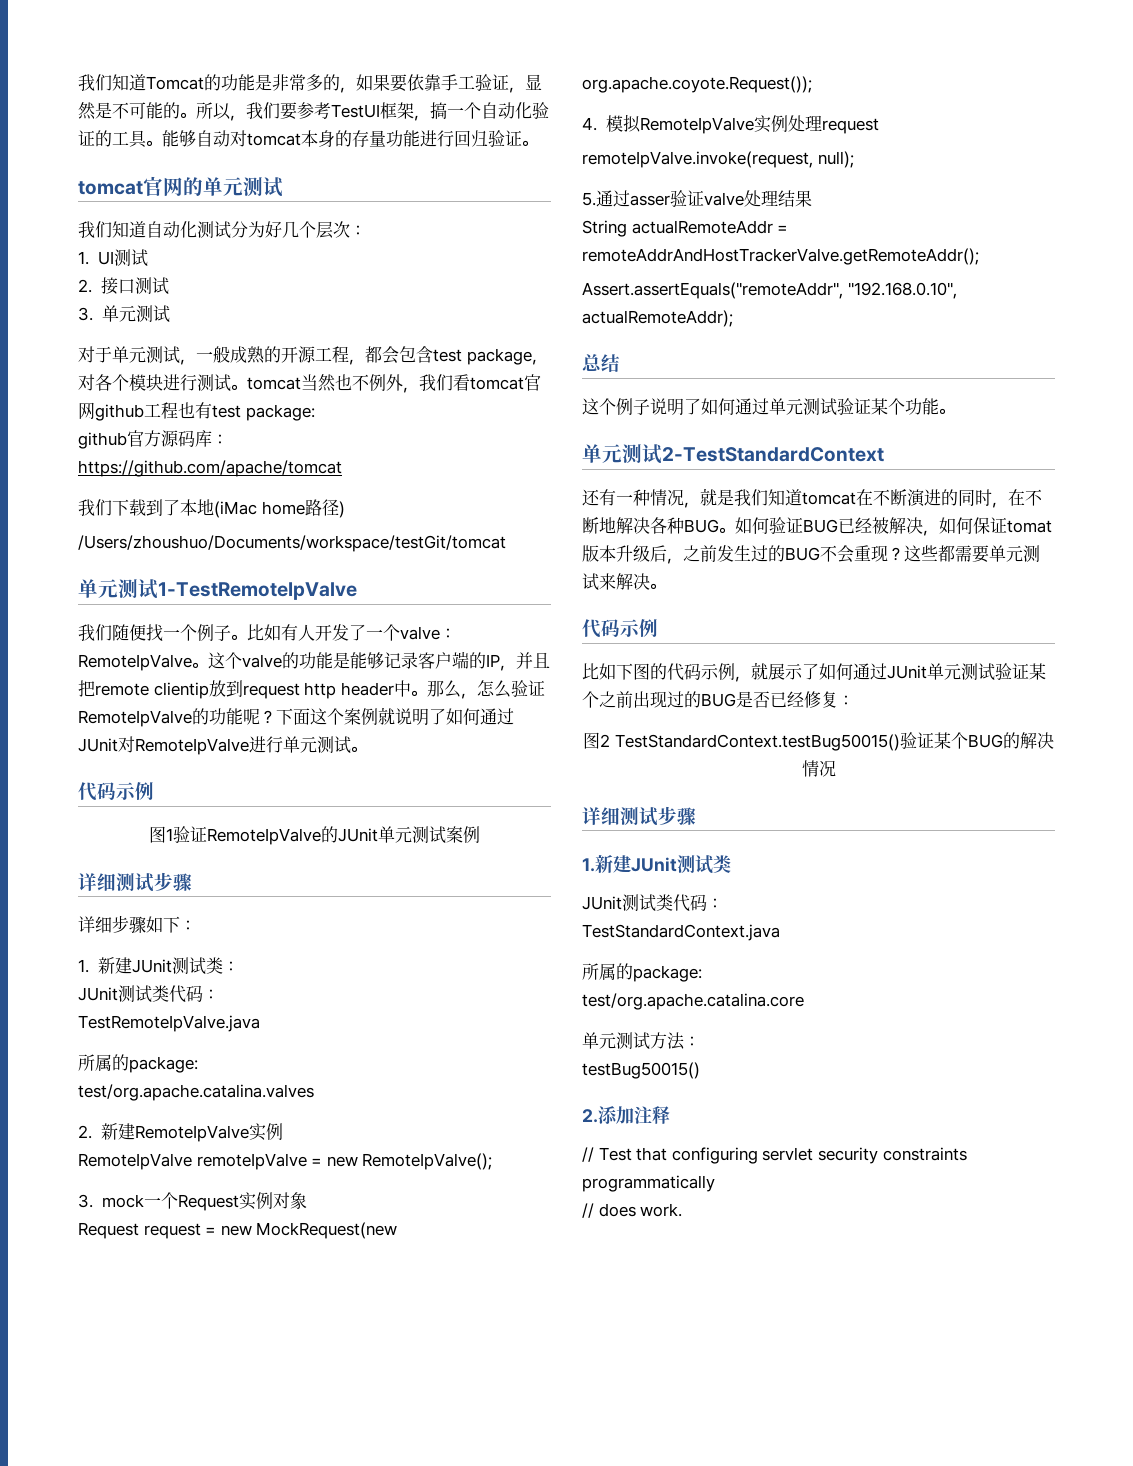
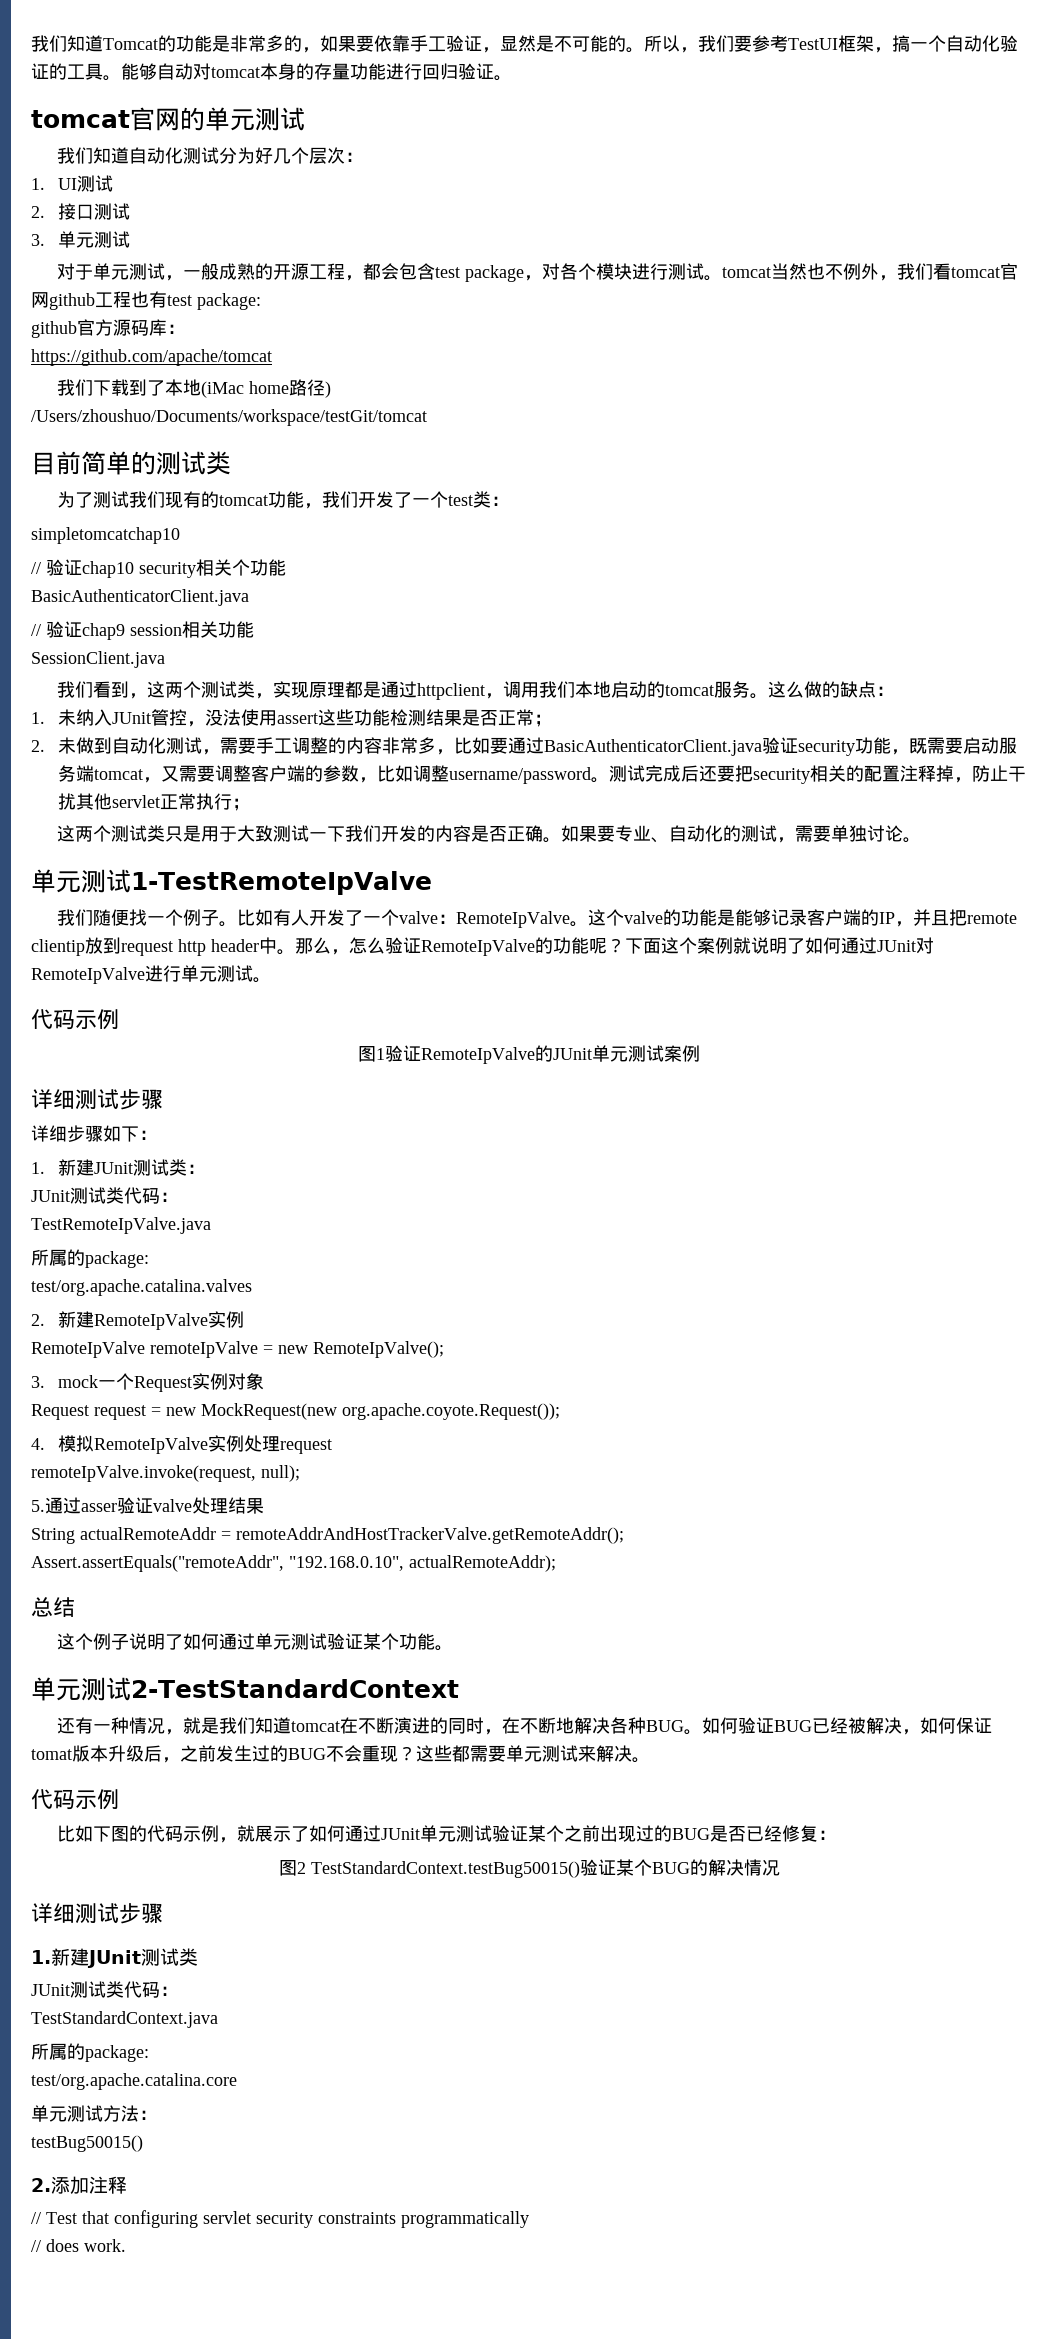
(506, 543) none -> [31,451,231,475] [56,491,509,509] [31,527,180,544] [31,559,286,578] [31,589,249,606] [31,621,254,640] [31,651,165,668] [56,681,894,700] [31,709,552,727] [31,737,1017,756] [57,765,1026,784] [57,793,250,811] [56,825,921,843] // 目前简单的测试类 // 为了测试我们现有的tomcat功能，我们开发了一个test类： // simpletomcatchap10 // // 验证chap10 security相关个功能 // BasicAuthenticatorClient.java // // 验证chap9 session相关功能 // SessionClient.java // 我们看到，这两个测试类，实现原理都是通过httpclient，调用我们本地启动的tomcat服务。这么做的缺点： // 1.未纳入JUnit管控，没法使用assert这些功能检测结果是否正常； // 2.未做到自动化测试，需要手工调整的内容非常多，比如要通过BasicAuthenticatorClient.java验证security功能，既需要启动服务端tomcat，又需要调整客户端的参数，比如调整username/password。测试完成后还要把security相关的配置注释掉，防止干扰其他servlet正常执行； // 这两个测试类只是用于大致测试一下我们开发的内容是否正确。如果要专业、自动化的测试，需要单独讨论。

